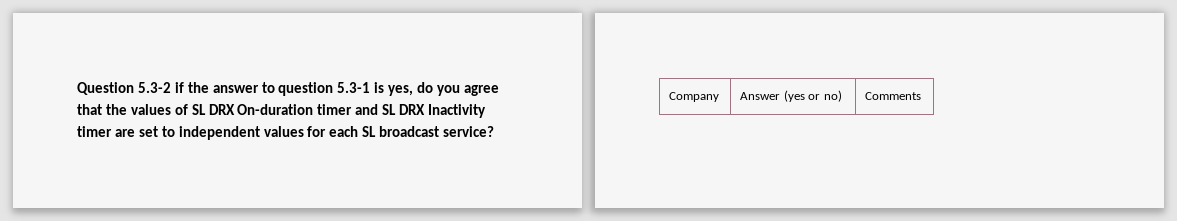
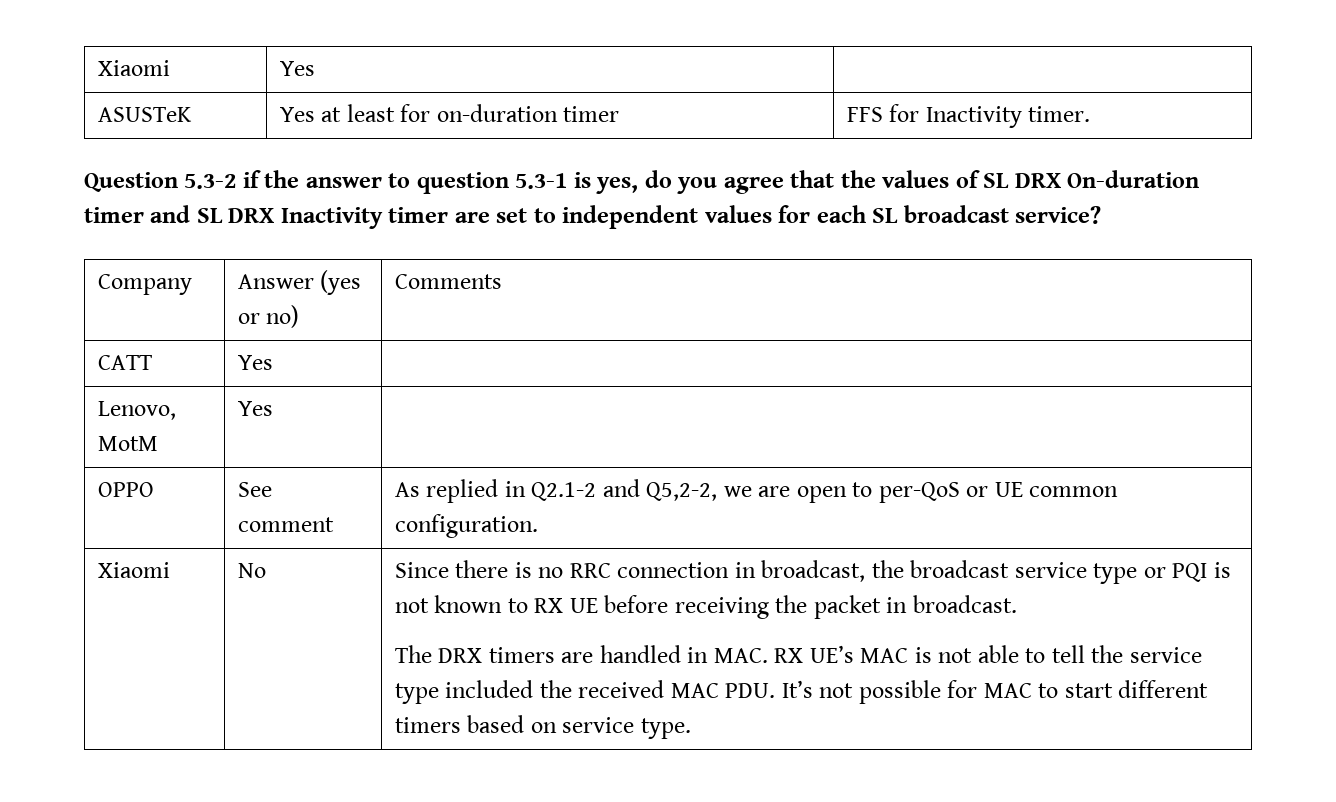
(77, 88) none -> [97,60,170,76] [279,61,315,76] [97,107,192,122] [279,104,620,122] [846,104,1091,128] Xiaomi | Yes | // ASUSTeK | Yes at least for on-duration timer | FFS for Inactivity timer. //
(922, 96) none -> [97,355,152,370] [237,355,273,370] [97,401,176,420] [97,436,158,451] [237,401,273,416] [97,482,154,497] [237,482,272,497] [237,517,334,532] [394,479,1119,503] [394,514,538,538] [97,562,170,578] [237,563,266,578] [394,560,1231,584] [394,595,1017,619] [394,645,1202,663] [394,680,1209,704] [394,715,691,739] // CATT | Yes | // Lenovo, MotM | Yes | // OPPO | See comment | As replied in Q2.1-2 and Q5,2-2, we are open to per-QoS or UE common configuration. // Xiaomi | No | Since there is no RRC connection in broadcast, the broadcast service type or PQI is not known to RX UE before receiving the packet in broadcast. // The DRX timers are handled in MAC. RX UE’s MAC is not able to tell the service type included the received MAC PDU. It’s not possible for MAC to start different timers based on service type.

